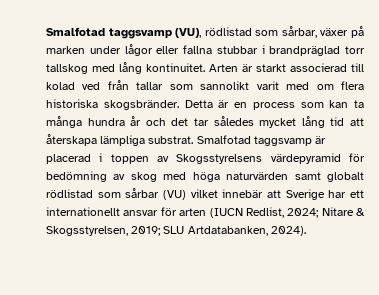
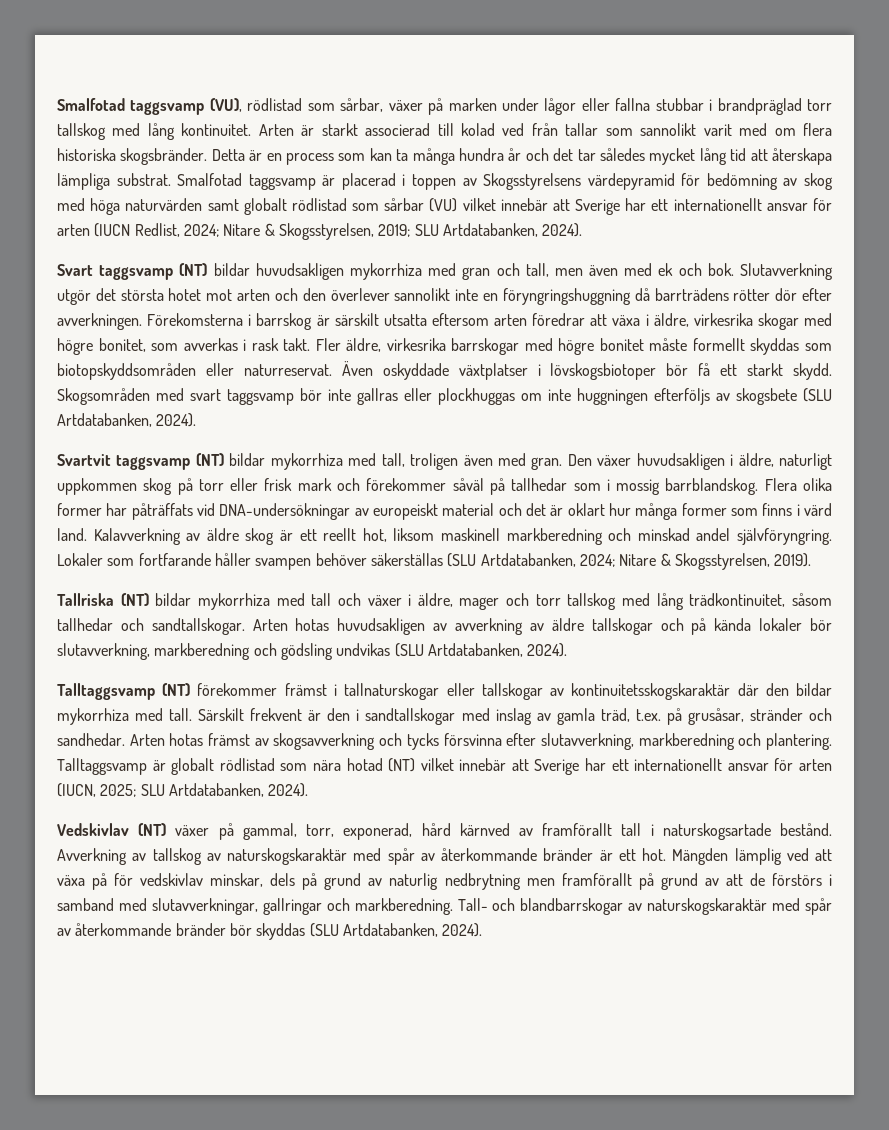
(306, 231) none -> [57,263,833,280] [57,288,833,305] [57,313,832,330] [57,338,832,355] [57,361,832,380] [57,388,832,405] [57,413,197,427] [57,453,832,470] [57,478,832,495] [57,503,833,520] [57,528,833,545] [57,553,812,570] [57,593,832,610] [57,618,833,635] [57,643,568,660] [57,683,832,700] [57,708,832,725] [57,733,833,750] [57,758,833,775] [57,783,309,797] [57,823,832,840] [57,848,832,865] [57,873,833,890] [57,898,832,915] [57,923,483,940] // Svart taggsvamp (NT) bildar huvudsakligen mykorrhiza med gran och tall, men även med ek och bok. Slutavverkning utgör det största hotet mot arten och den överlever sannolikt inte en föryngringshuggning då barrträdens rötter dör efter avverkningen. Förekomsterna i barrskog är särskilt utsatta eftersom arten föredrar att växa i äldre, virkesrika skogar med högre bonitet, som avverkas i rask takt. Fler äldre, virkesrika barrskogar med högre bonitet måste formellt skyddas som biotopskyddsområden eller naturreservat. Även oskyddade växtplatser i lövskogsbiotoper bör få ett starkt skydd. Skogsområden med svart taggsvamp bör inte gallras eller plockhuggas om inte huggningen efterföljs av skogsbete (SLU Artdatabanken, 2024). // Svartvit taggsvamp (NT) bildar mykorrhiza med tall, troligen även med gran. Den växer huvudsakligen i äldre, naturligt uppkommen skog på torr eller frisk mark och förekommer såväl på tallhedar som i mossig barrblandskog. Flera olika former har påträffats vid DNA-undersökningar av europeiskt material och det är oklart hur många former som finns i värd land. Kalavverkning av äldre skog är ett reellt hot, liksom maskinell markberedning och minskad andel självföryngring. Lokaler som fortfarande håller svampen behöver säkerställas (SLU Artdatabanken, 2024; Nitare & Skogsstyrelsen, 2019). // Tallriska (NT) bildar mykorrhiza med tall och växer i äldre, mager och torr tallskog med lång trädkontinuitet, såsom tallhedar och sandtallskogar. Arten hotas huvudsakligen av avverkning av äldre tallskogar och på kända lokaler bör slutavverkning, markberedning och gödsling undvikas (SLU Artdatabanken, 2024). // Talltaggsvamp (NT) förekommer främst i tallnaturskogar eller tallskogar av kontinuitetsskogskaraktär där den bildar mykorrhiza med tall. Särskilt frekvent är den i sandtallskogar med inslag av gamla träd, t.ex. på grusåsar, stränder och sandhedar. Arten hotas främst av skogsavverkning och tycks försvinna efter slutavverkning, markberedning och plantering. Talltaggsvamp är globalt rödlistad som nära hotad (NT) vilket innebär att Sverige har ett internationellt ansvar för arten (IUCN, 2025; SLU Artdatabanken, 2024). // Vedskivlav (NT) växer på gammal, torr, exponerad, hård kärnved av framförallt tall i naturskogsartade bestånd. Avverkning av tallskog av naturskogskaraktär med spår av återkommande bränder är ett hot. Mängden lämplig ved att växa på för vedskivlav minskar, dels på grund av naturlig nedbrytning men framförallt på grund av att de förstörs i samband med slutavverkningar, gallringar och markberedning. Tall- och blandbarrskogar av naturskogskaraktär med spår av återkommande bränder bör skyddas (SLU Artdatabanken, 2024).

